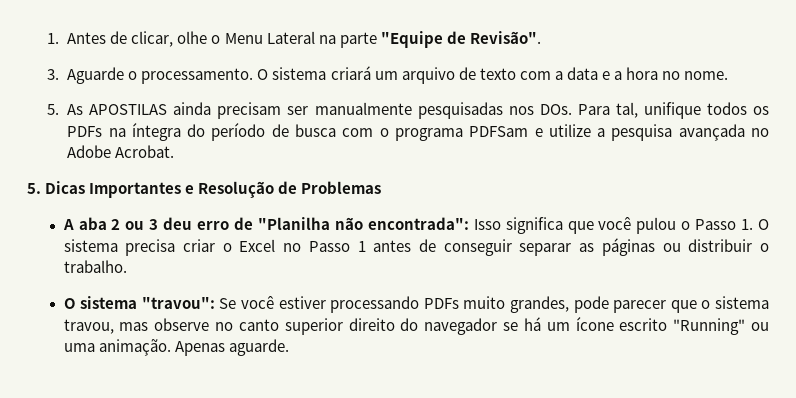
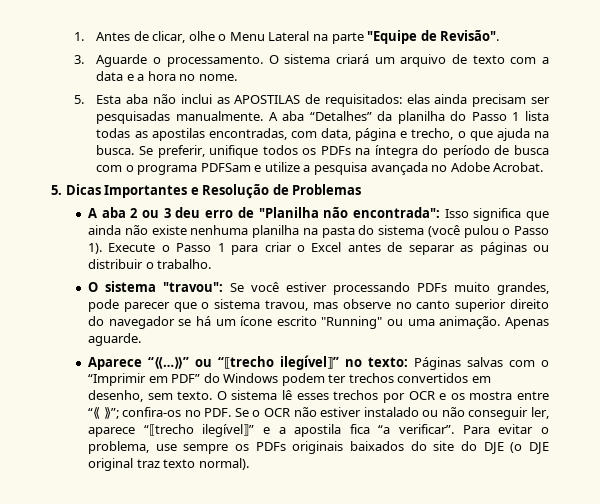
[67,102,638,119] As APOSTILAS ainda precisam ser manualmente pesquisadas nos DOs. Para tal, -> [96,94,550,107] [96,111,549,124] [96,128,549,141] [96,145,205,158] Esta aba não inclui as APOSTILAS de requisitados: elas ainda precisam ser pesquisadas manualmente. A aba “Detalhes” da planilha do Passo 1 lista todas as apostilas encontradas, com data, página e trecho, o que ajuda na busca. Se preferir,
[598,217,769,234] [63,239,366,256] você pulou o Passo 1. O sistema precisa criar o Excel no Passo 1 -> [88,225,550,238] [88,242,342,255] ainda não existe nenhuma planilha na pasta do sistema (você pulou o Passo 1). Execute o Passo 1 para criar o Excel
[443,239,512,256] conseguir -> (403, 247) none
(289, 347) none -> [88,355,549,370] [88,373,491,386] [88,390,550,403] [88,407,550,420] [88,424,550,437] [88,441,549,454] [88,458,249,471] // Aparece “⟪…⟫” ou “⟦trecho ilegível⟧” no texto: Páginas salvas com o “Imprimir em PDF” do Windows podem ter trechos convertidos em desenho, sem texto. O sistema lê esses trechos por OCR e os mostra entre “⟪ ⟫”; confira-os no PDF. Se o OCR não estiver instalado ou não conseguir ler, aparece “⟦trecho ilegível⟧” e a apostila fica “a verificar”. Para evitar o problema, use sempre os PDFs originais baixados do site do DJE (o DJE original traz texto normal).

